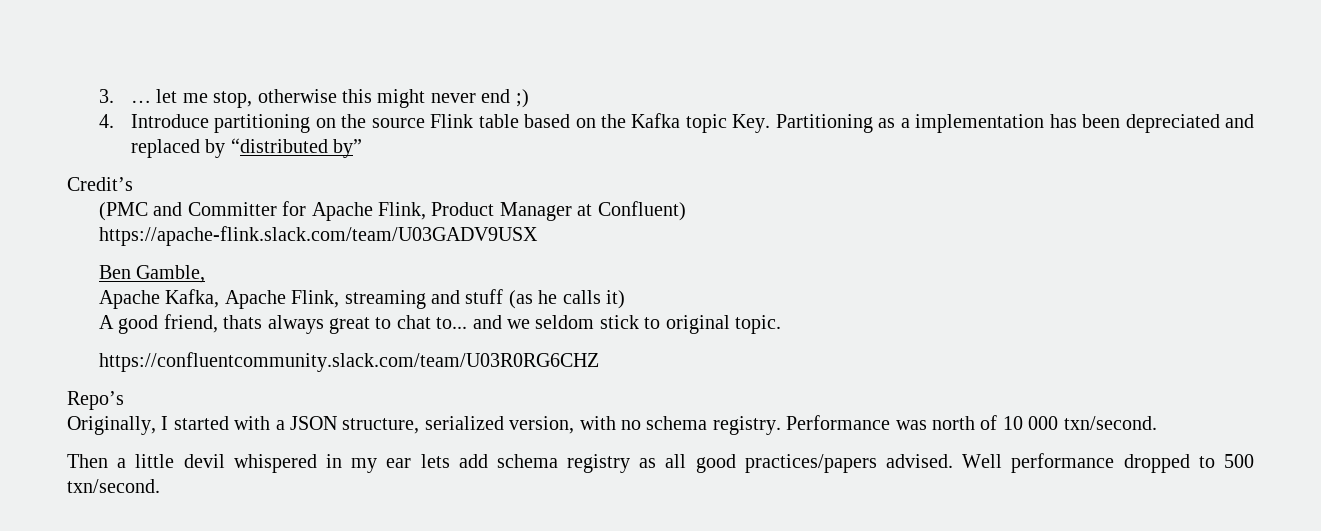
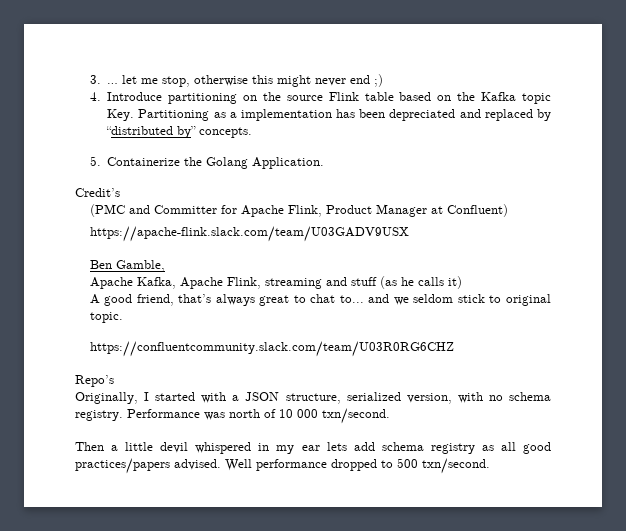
(363, 148) none -> [199,127,253,138] [89,156,325,169] concepts. // 5. Containerize the Golang Application.
[223,315,263,329] thats -> [178,294,212,303] that’s

